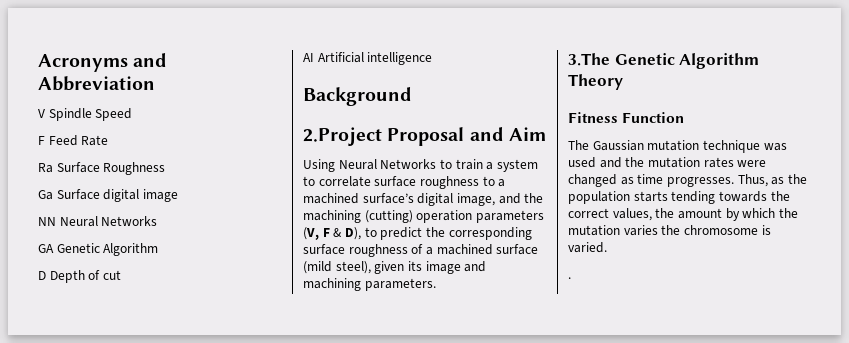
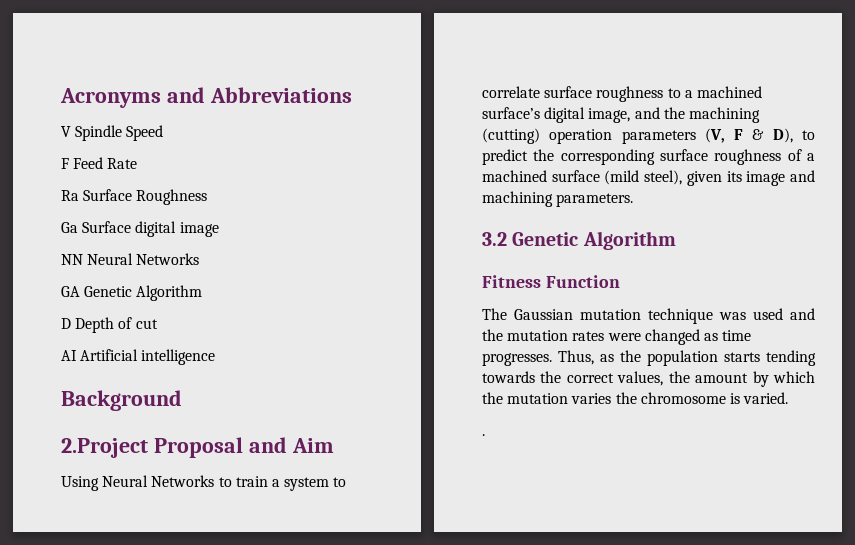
[38,76,155,91] Abbreviation -> [209,87,352,103] Abbreviations
[568,53,760,69] [568,74,623,90] 3.The Genetic Algorithm Theory -> [482,231,676,250] 3.2 Genetic Algorithm

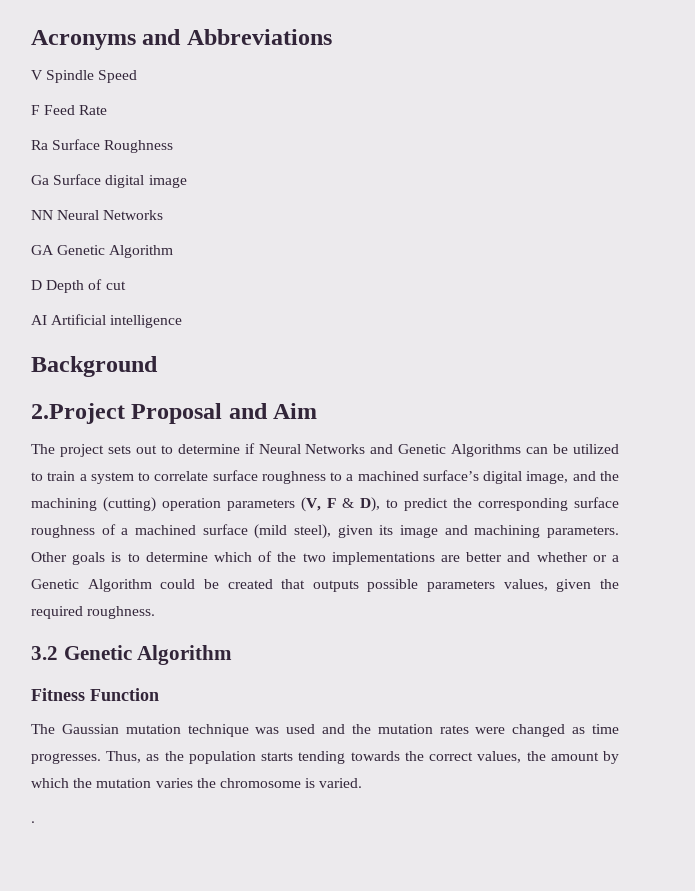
[61,475,215,491] Using Neural Networks -> [31,443,620,457] The project sets out to determine if Neural Networks and Genetic Algorithms can be utilized
(634, 200) none -> [31,551,619,565] [31,579,619,592] [31,606,156,619] Other goals is to determine which of the two implementations are better and whether or a Genetic Algorithm could be created that outputs possible parameters values, given the required roughness.

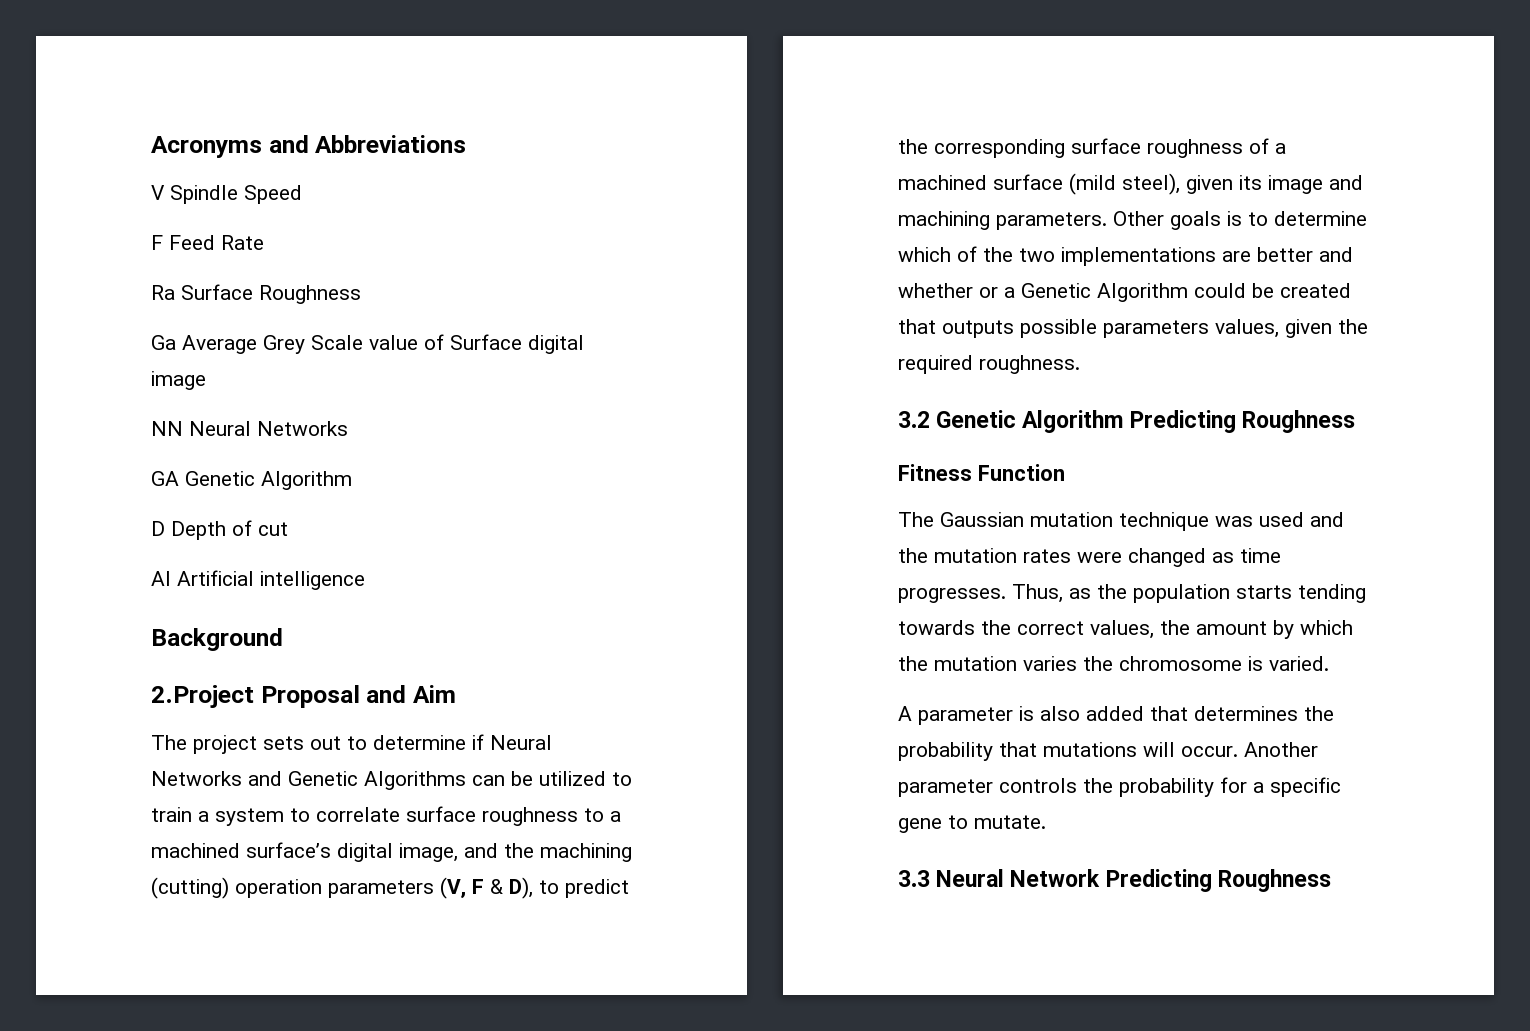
(49, 180) none -> [182,334,444,354] Average Grey Scale value of
(233, 655) none -> [1129,410,1355,433] Predicting Roughness
[31,821,35,823] . -> [898,706,1334,725] [898,742,1318,761] [898,777,1341,797] [898,815,1046,833] [898,869,1331,892] A parameter is also added that determines the probability that mutations will occur. Another parameter controls the probability for a specific gene to mutate. // 3.3 Neural Network Predicting Roughness

